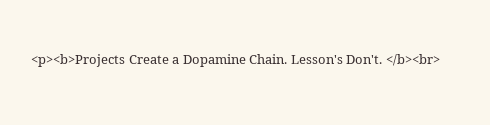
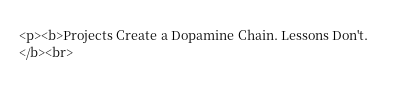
[290,55,343,64] Lesson's -> [280,31,329,40] Lessons

